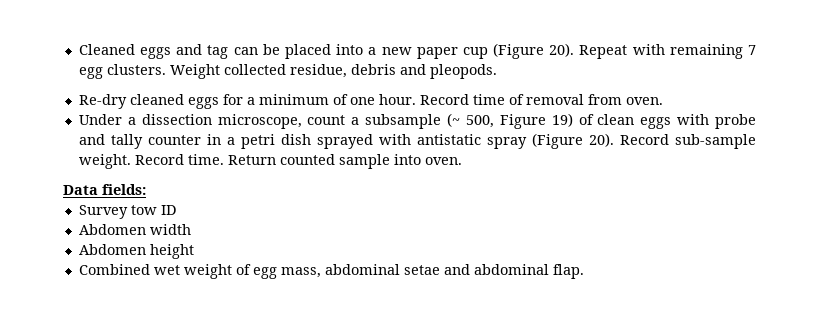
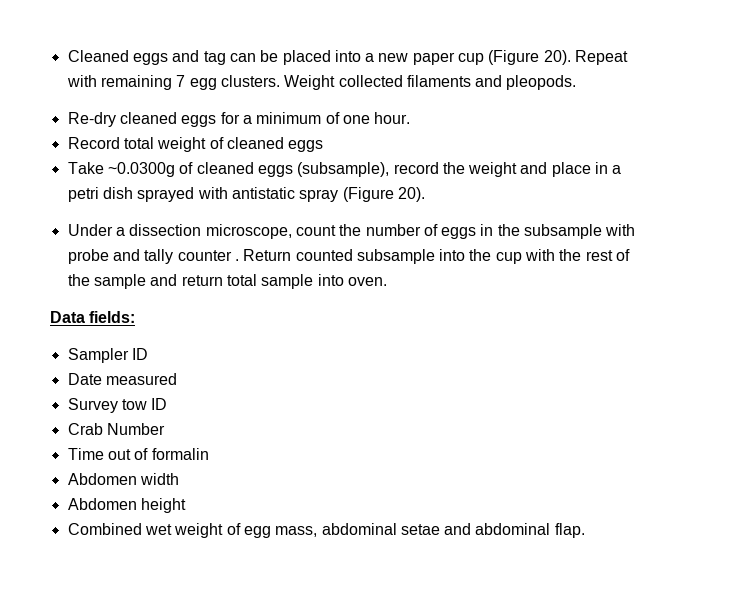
[289,64,396,78] residue, debris -> [406,75,471,87] filaments
[419,94,663,105] [78,113,756,129] [78,134,201,149] Record time of removal from oven. // Under a dissection microscope, count a subsample (~ 500, Figure 19) of clean eggs with probe and tally counter -> [67,137,324,152] [67,162,591,177] // Record total weight of cleaned eggs // Take ~0.0300g of cleaned eggs (subsample), record the weight and place
[619,134,756,149] [78,154,335,169] Record sub-sample weight. Record time. Return counted -> [67,224,636,239] [67,249,631,264] [67,274,257,289] // Under a dissection microscope, count the number of eggs in the subsample with probe and tally counter . Return counted subsample into the cup with the rest of the sample and return total
(146, 189) none -> [67,348,148,363] [67,373,177,385] // Sampler ID // Date measured
(177, 210) none -> [67,423,165,435] [67,448,209,460] // Crab Number // Time out of formalin

